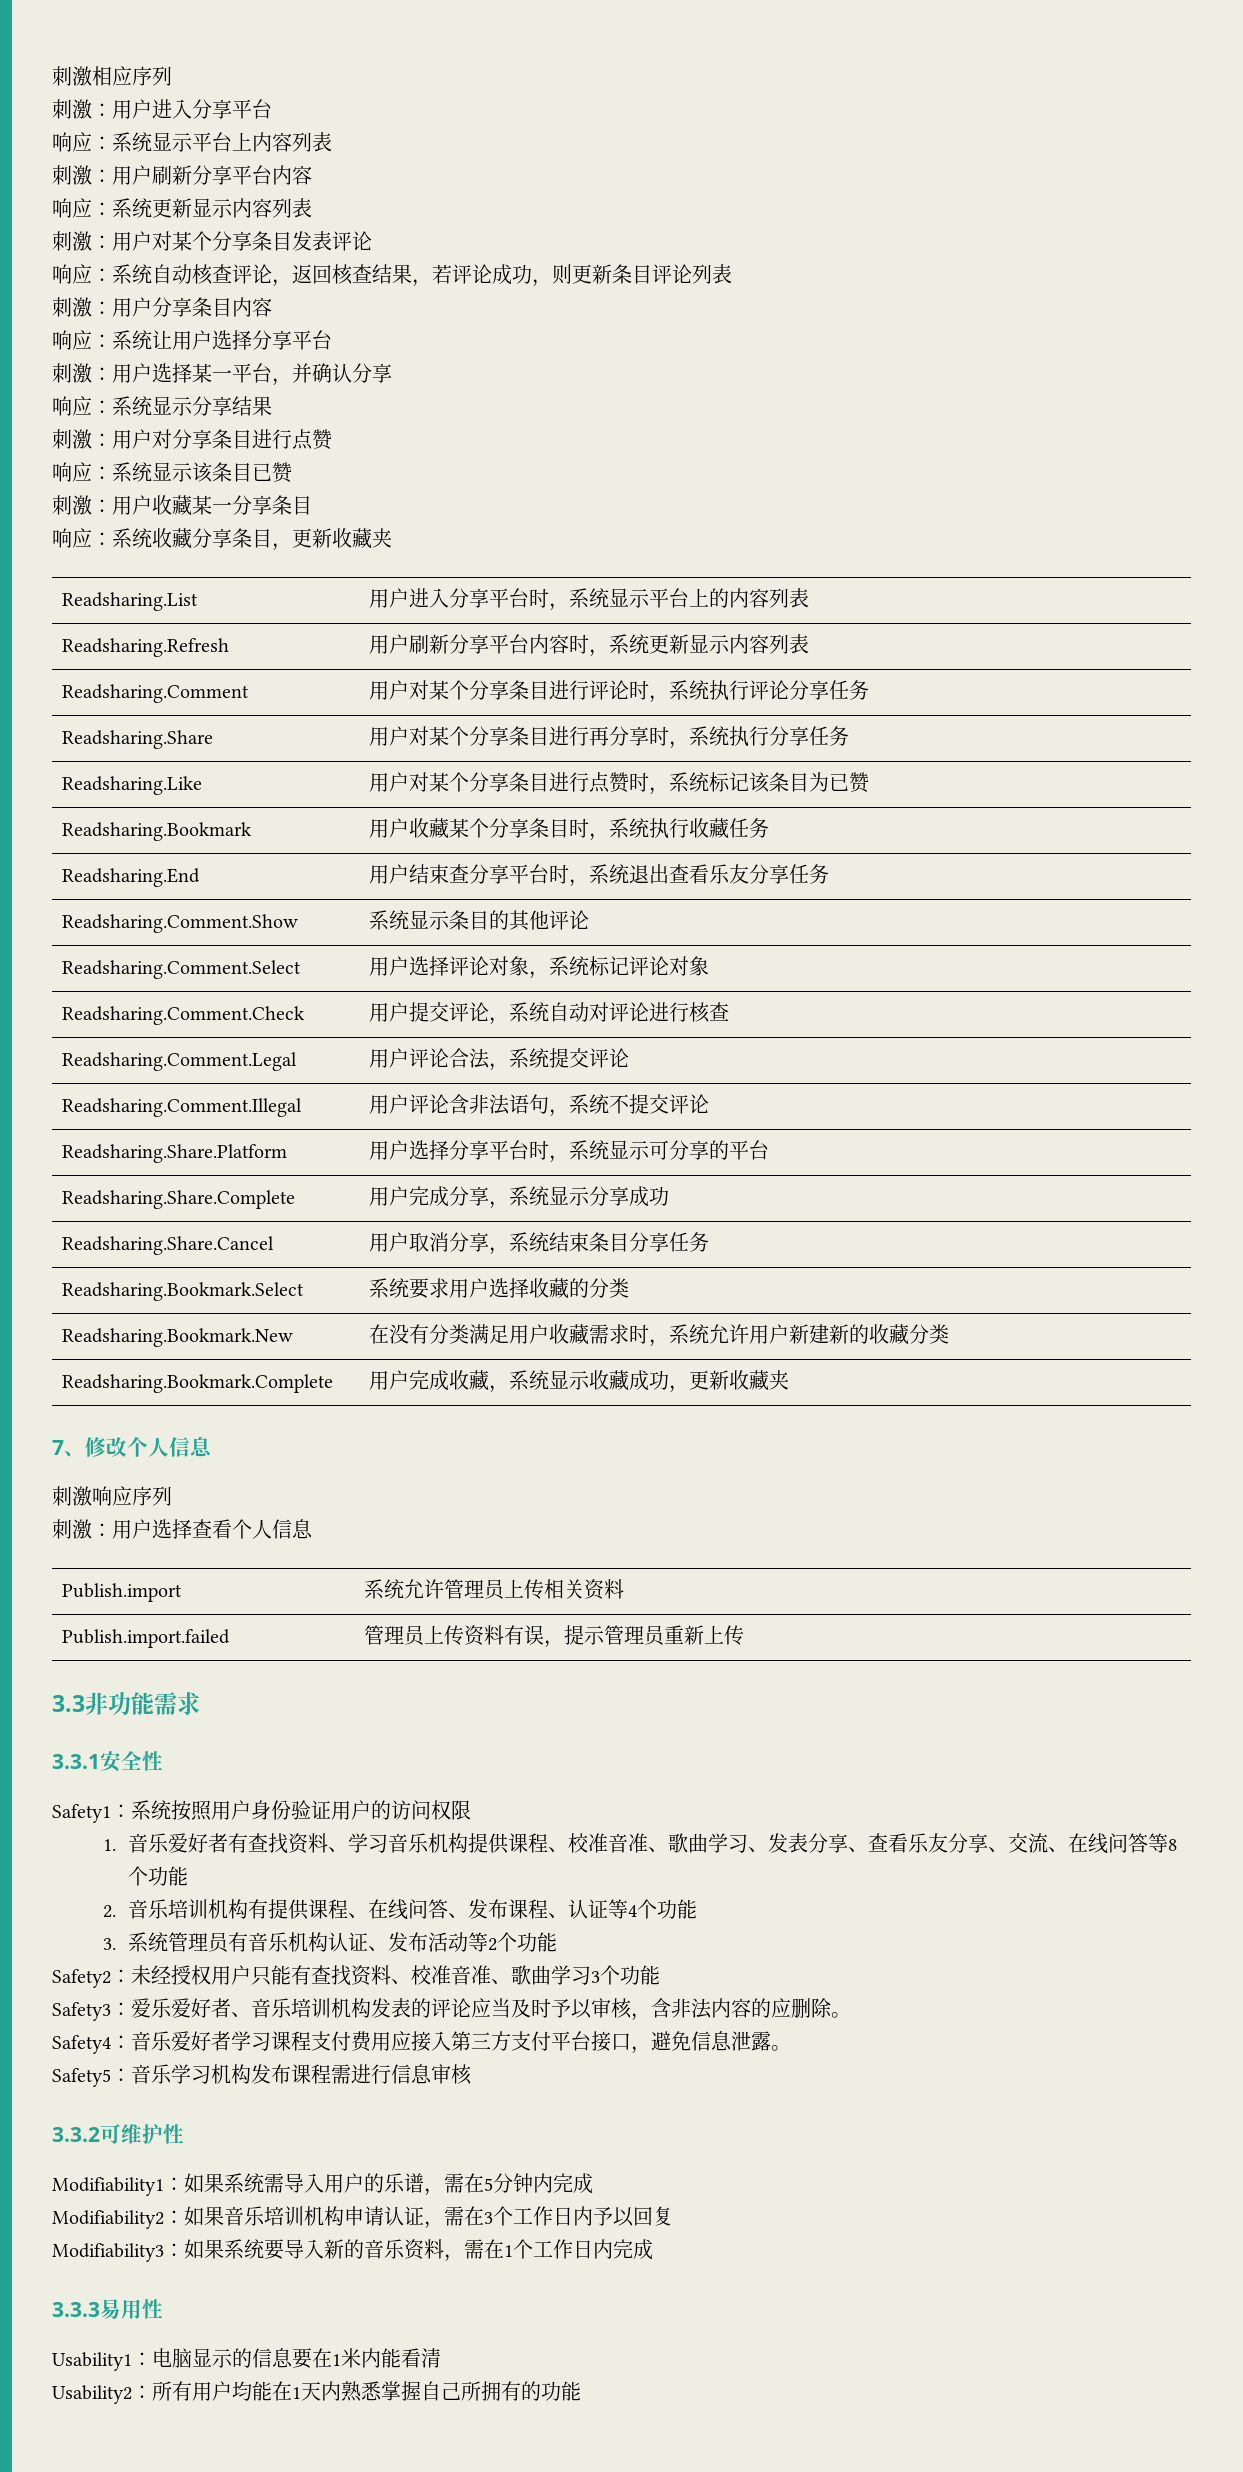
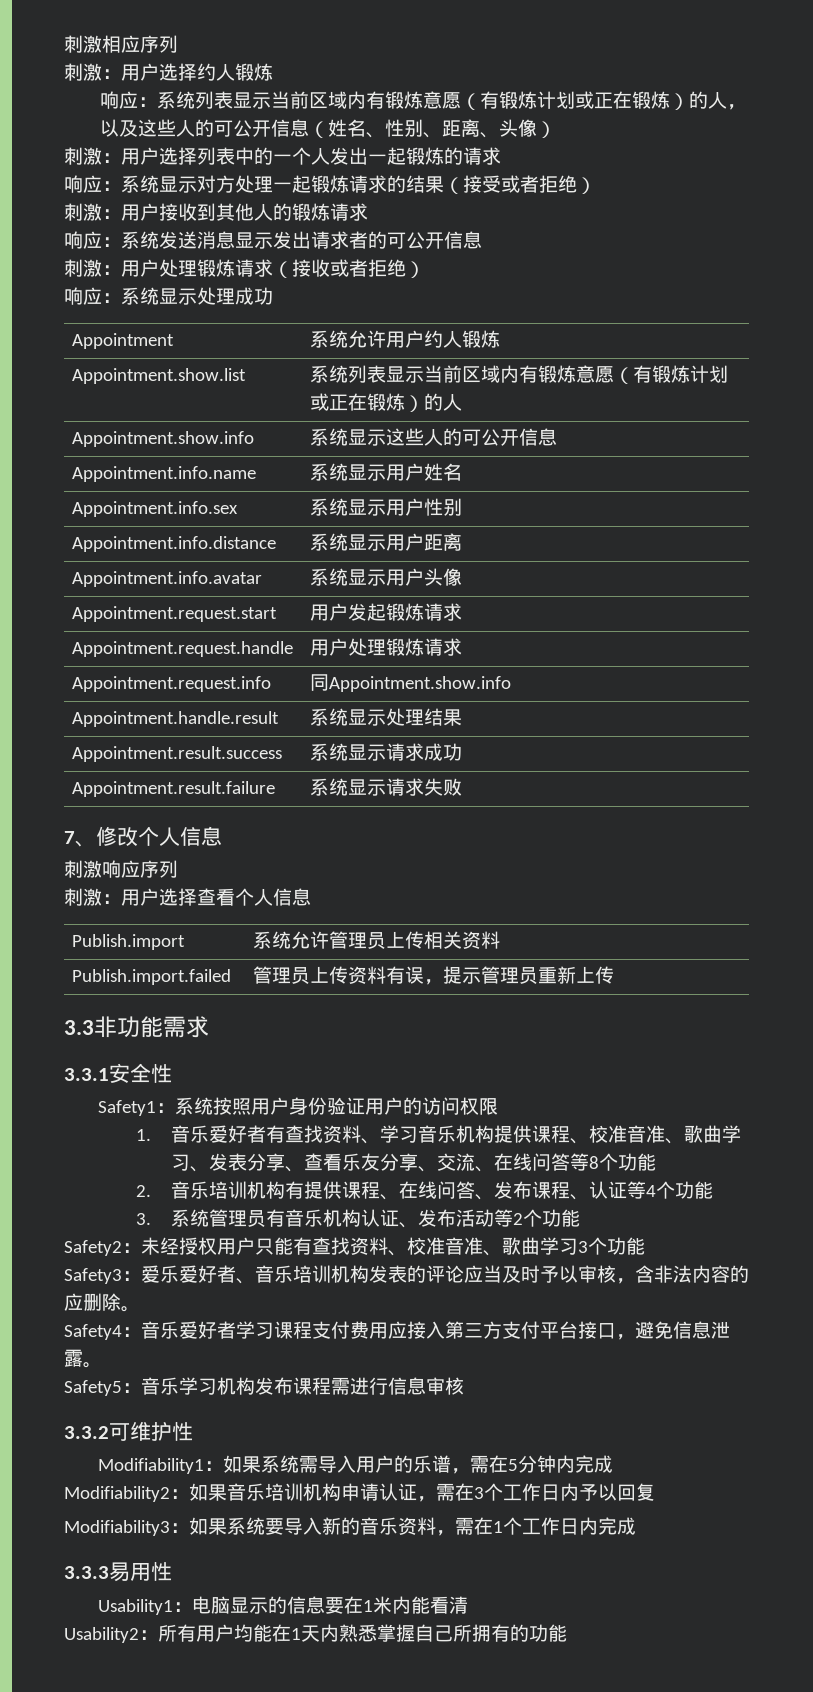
[152,99,272,119] [52,132,332,152] [52,165,312,185] [52,198,312,218] [52,231,372,251] [52,264,732,287] [52,297,272,317] [52,330,332,350] [52,363,392,386] [52,396,272,416] [52,429,333,450] [52,462,293,483] [52,495,312,516] [52,528,392,551] [62,592,199,611] [369,588,810,611] [62,638,230,657] [369,634,810,657] [62,684,250,703] [369,680,870,703] [62,730,214,749] [369,726,850,749] [62,776,203,795] [369,772,871,795] [62,822,253,841] [369,818,770,841] [62,868,201,887] [369,864,830,887] [62,914,299,933] [369,910,590,931] [62,960,302,979] [369,956,710,979] [62,1006,306,1025] [369,1002,730,1025] [62,1052,298,1071] [369,1048,630,1071] [62,1098,303,1117] [369,1094,710,1117] [62,1144,288,1163] [369,1140,770,1163] [62,1190,296,1209] [369,1186,670,1209] [62,1236,275,1255] [369,1232,710,1255] [62,1282,305,1301] [369,1278,630,1299] [62,1328,294,1347] [369,1324,950,1347] [62,1374,334,1393] [369,1370,790,1393] 进入分享平台 // 响应：系统显示平台上内容列表 // 刺激：用户刷新分享平台内容 // 响应：系统更新显示内容列表 // 刺激：用户对某个分享条目发表评论 // 响应：系统自动核查评论，返回核查结果，若评论成功，则更新条目评论列表 // 刺激：用户分享条目内容 // 响应：系统让用户选择分享平台 // 刺激：用户选择某一平台，并确认分享 // 响应：系统显示分享结果 // 刺激：用户对分享条目进行点赞 // 响应：系统显示该条目已赞 // 刺激：用户收藏某一分享条目 // 响应：系统收藏分享条目，更新收藏夹 // Readsharing.List | 用户进入分享平台时，系统显示平台上的内容列表 // Readsharing.Refresh | 用户刷新分享平台内容时，系统更新显示内容列表 // Readsharing.Comment | 用户对某个分享条目进行评论时，系统执行评论分享任务 // Readsharing.Share | 用户对某个分享条目进行再分享时，系统执行分享任务 // Readsharing.Like | 用户对某个分享条目进行点赞时，系统标记该条目为已赞 // Readsharing.Bookmark | 用户收藏某个分享条目时，系统执行收藏任务 // Readsharing.End | 用户结束查分享平台时，系统退出查看乐友分享任务 // Readsharing.Comment.Show | 系统显示条目的其他评论 // Readsharing.Comment.Select | 用户选择评论对象，系统标记评论对象 // Readsharing.Comment.Check | 用户提交评论，系统自动对评论进行核查 // Readsharing.Comment.Legal | 用户评论合法，系统提交评论 // Readsharing.Comment.Illegal | 用户评论含非法语句，系统不提交评论 // Readsharing.Share.Platform | 用户选择分享平台时，系统显示可分享的平台 // Readsharing.Share.Complete | 用户完成分享，系统显示分享成功 // Readsharing.Share.Cancel | 用户取消分享，系统结束条目分享任务 // Readsharing.Bookmark.Select | 系统要求用户选择收藏的分类 // Readsharing.Bookmark.New | 在没有分类满足用户收藏需求时，系统允许用户新建新的收藏分类 // Readsharing.Bookmark.Complete | 用户完成收藏，系统显示收藏成功，更新收藏夹 -> [159,63,273,81] [99,91,746,110] [99,119,556,138] [64,147,501,165] [64,175,596,194] [64,203,368,221] [64,231,482,249] [64,259,425,278] [64,287,273,305] [72,333,175,349] [310,330,501,348] [72,368,247,384] [310,365,729,384] [310,393,463,412] [72,431,255,447] [310,428,558,446] [72,466,257,482] [310,463,463,481] [72,501,239,517] [310,498,463,516] [72,536,277,552] [310,533,463,551] [72,571,263,587] [310,568,463,586] [72,606,278,622] [310,603,463,621] [72,641,294,657] [310,638,463,656] [72,676,272,692] [310,674,512,692] [72,711,280,727] [310,708,463,726] [72,746,283,762] [310,743,463,761] [72,781,276,797] [310,778,463,796] 选择约人锻炼 // 响应：系统列表显示当前区域内有锻炼意愿（有锻炼计划或正在锻炼）的人，以及这些人的可公开信息（姓名、性别、距离、头像） // 刺激：用户选择列表中的一个人发出一起锻炼的请求 // 响应：系统显示对方处理一起锻炼请求的结果（接受或者拒绝） // 刺激：用户接收到其他人的锻炼请求 // 响应：系统发送消息显示发出请求者的可公开信息 // 刺激：用户处理锻炼请求（接收或者拒绝） // 响应：系统显示处理成功 // Appointment | 系统允许用户约人锻炼 // Appointment.show.list | 系统列表显示当前区域内有锻炼意愿（有锻炼计划或正在锻炼）的人 // Appointment.show.info | 系统显示这些人的可公开信息 // Appointment.info.name | 系统显示用户姓名 // Appointment.info.sex | 系统显示用户性别 // Appointment.info.distance | 系统显示用户距离 // Appointment.info.avatar | 系统显示用户头像 // Appointment.request.start | 用户发起锻炼请求 // Appointment.request.handle | 用户处理锻炼请求 // Appointment.request.info | 同Appointment.show.info // Appointment.handle.result | 系统显示处理结果 // Appointment.result.success | 系统显示请求成功 // Appointment.result.failure | 系统显示请求失败

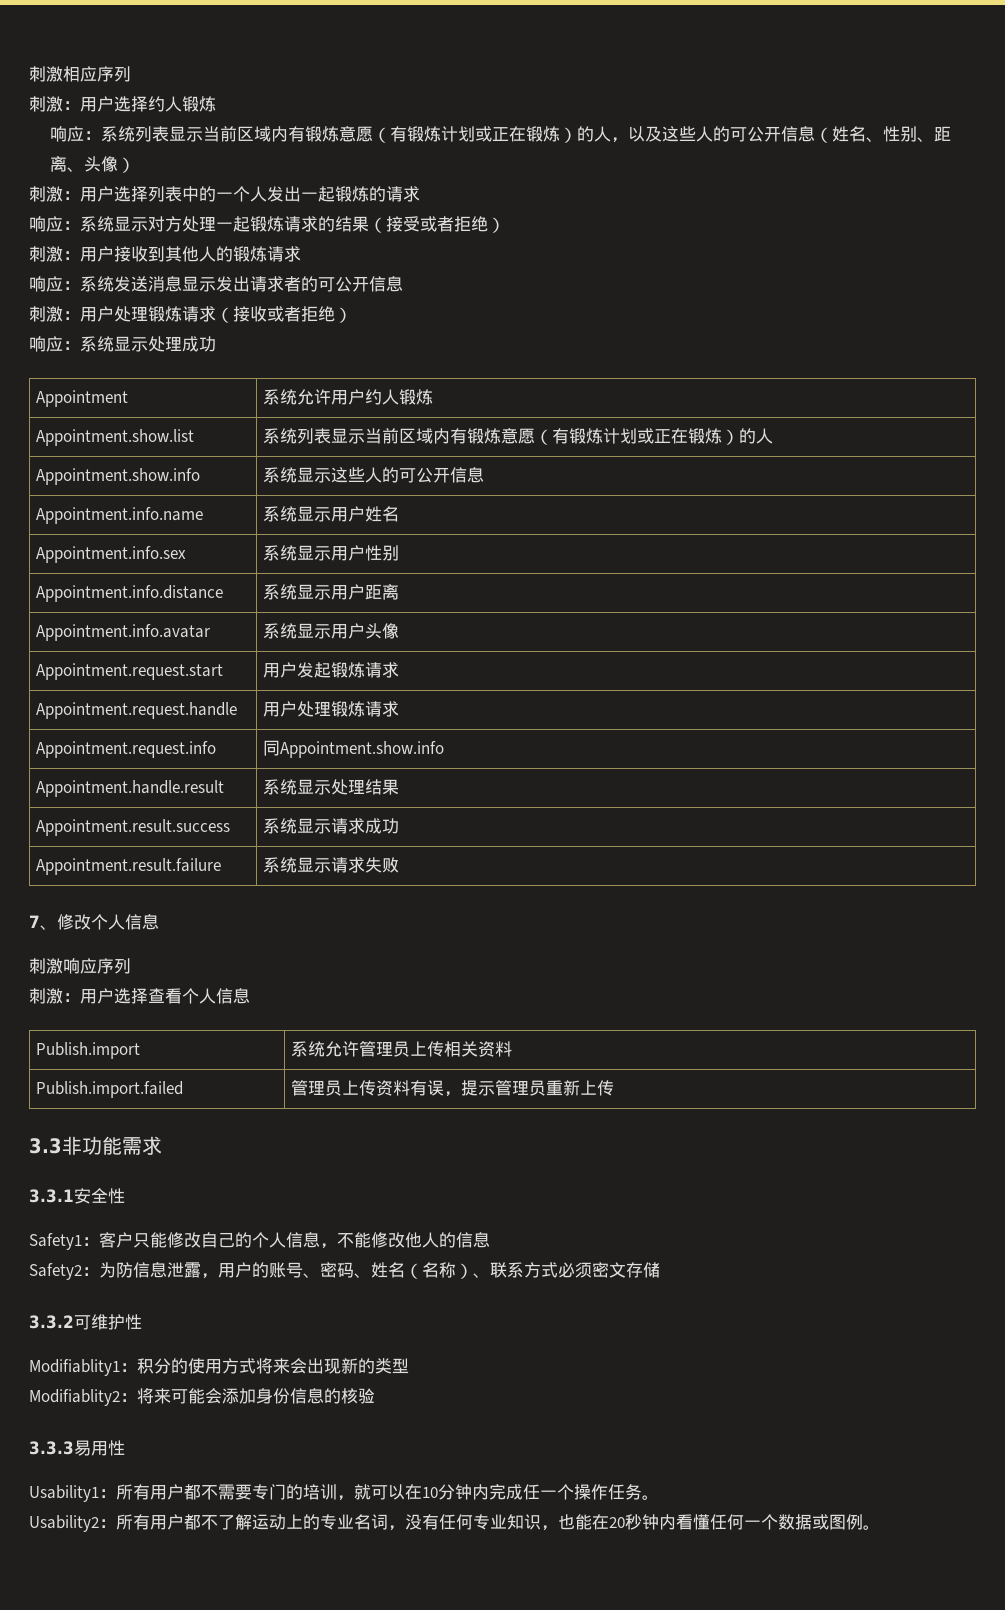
[175,1097,499,1115] [135,1125,742,1144] [171,1153,657,1172] [135,1181,714,1200] [135,1209,581,1228] [64,1237,645,1256] [64,1265,749,1284] [64,1293,140,1312] [64,1321,730,1340] [64,1349,102,1368] [64,1377,464,1396] [64,1421,193,1441] [98,1455,614,1474] [64,1483,655,1502] [64,1517,636,1536] [64,1562,172,1582] [98,1596,469,1615] [64,1624,567,1643] 系统按照用户身份验证用户的访问权限 // 1.音乐爱好者有查找资料、学习音乐机构提供课程、校准音准、歌曲学习、发表分享、查看乐友分享、交流、在线问答等8个功能 // 2.音乐培训机构有提供课程、在线问答、发布课程、认证等4个功能 // 3.系统管理员有音乐机构认证、发布活动等2个功能 // Safety2：未经授权用户只能有查找资料、校准音准、歌曲学习3个功能 // Safety3：爱乐爱好者、音乐培训机构发表的评论应当及时予以审核，含非法内容的应删除。 // Safety4：音乐爱好者学习课程支付费用应接入第三方支付平台接口，避免信息泄露。 // Safety5：音乐学习机构发布课程需进行信息审核 // 3.3.2可维护性 // Modifiability1：如果系统需导入用户的乐谱，需在5分钟内完成 // Modifiability2：如果音乐培训机构申请认证，需在3个工作日内予以回复 // Modifiability3：如果系统要导入新的音乐资料，需在1个工作日内完成 // 3.3.3易用性 // Usability1：电脑显示的信息要在1米内能看清 // Usability2：所有用户均能在1天内熟悉掌握自己所拥有的功能 -> [99,1232,490,1249] [29,1262,660,1280] [29,1314,142,1330] [29,1358,409,1376] [29,1388,375,1406] [29,1440,125,1456] [29,1484,659,1502] [29,1514,880,1532] 客户只能修改自己的个人信息，不能修改他人的信息 // Safety2：为防信息泄露，用户的账号、密码、姓名（名称）、联系方式必须密文存储 // 3.3.2可维护性 // Modifiablity1：积分的使用方式将来会出现新的类型 // Modifiablity2：将来可能会添加身份信息的核验 // 3.3.3易用性 // Usability1：所有用户都不需要专门的培训，就可以在10分钟内完成任一个操作任务。 // Usability2：所有用户都不了解运动上的专业名词，没有任何专业知识，也能在20秒钟内看懂任何一个数据或图例。

